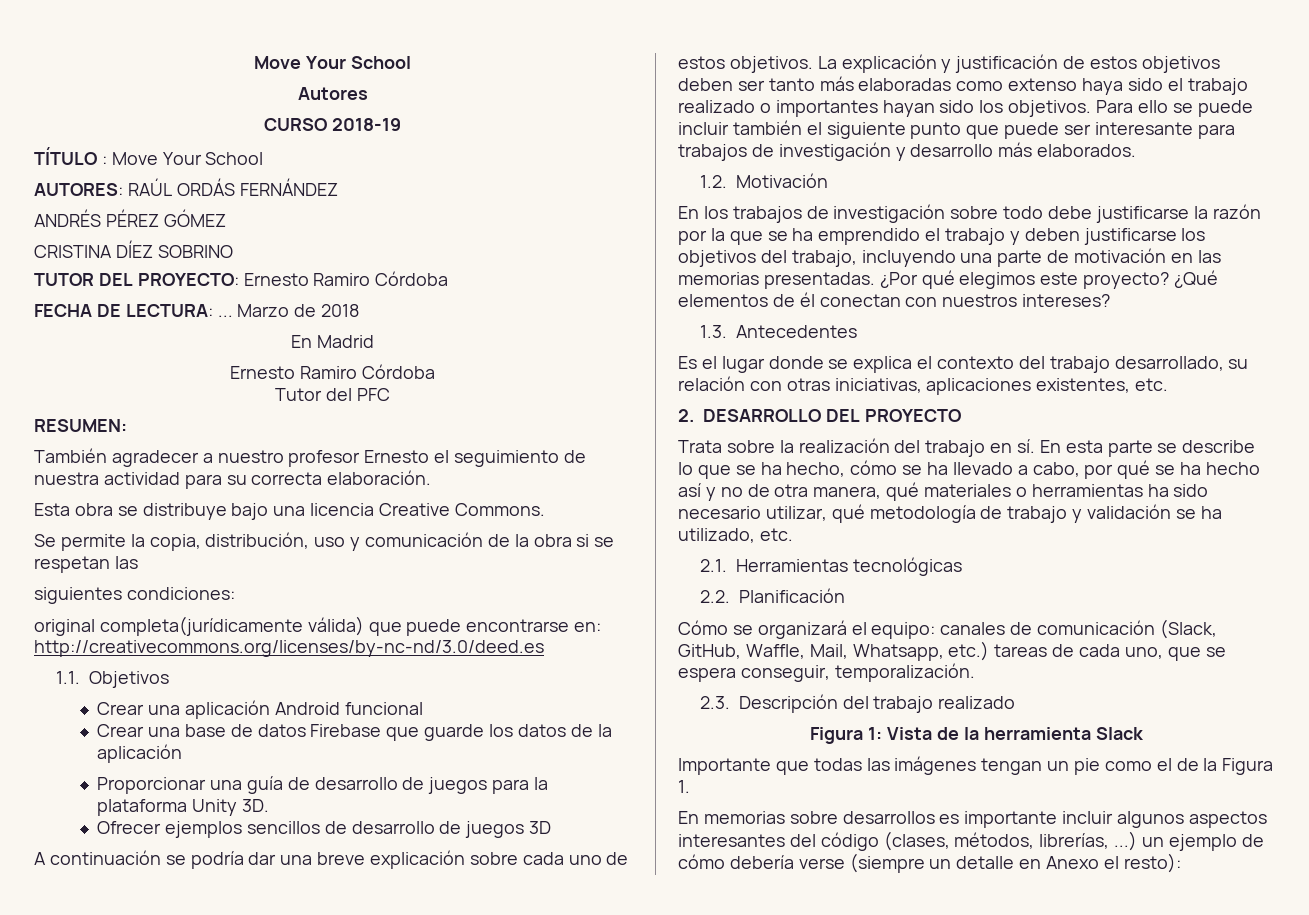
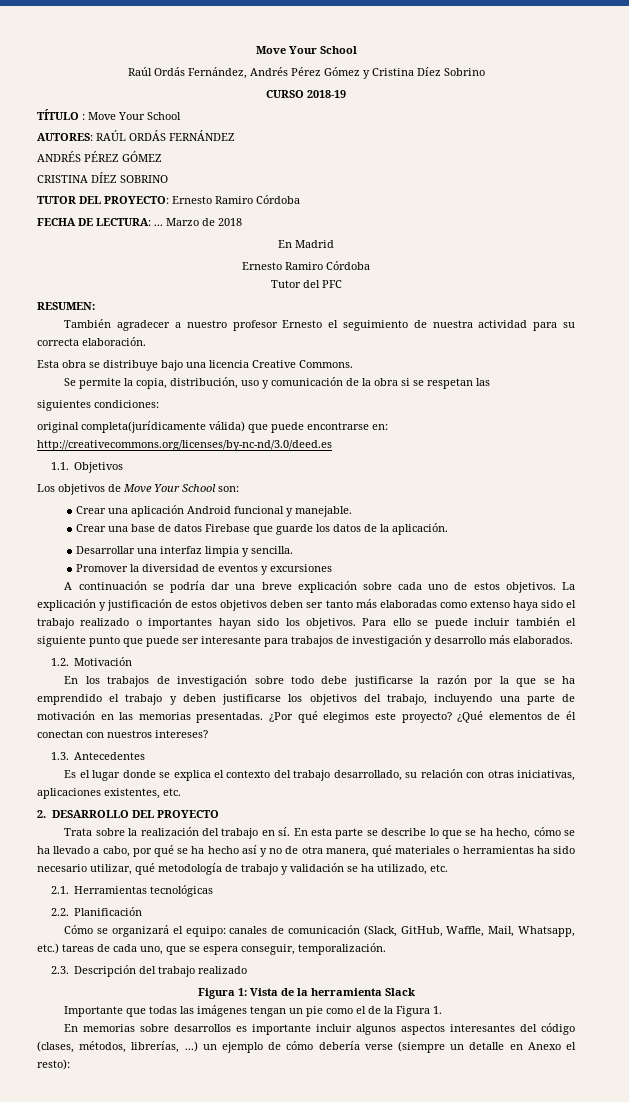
[254,56,411,69] [297,87,368,100] Move Your School // Autores -> [255,46,357,54] [127,67,485,79] Move Your School // Raúl Ordás Fernández, Andrés Pérez Gómez y Cristina Díez Sobrino
(169, 679) none -> [37,484,239,495] // Los objetivos de Move Your School son:
(423, 708) none -> [286,506,353,517] y manejable.
[97,744,183,763] [97,776,549,794] [97,799,269,816] [97,821,552,838] aplicación // Proporcionar una guía de desarrollo de juegos para la plataforma Unity 3D. // Ofrecer ejemplos sencillos de desarrollo de juegos 3D -> [392,523,449,535] [76,546,294,557] [76,564,333,575] aplicación. // Desarrollar una interfaz limpia y sencilla. // Promover la diversidad de eventos y excursiones

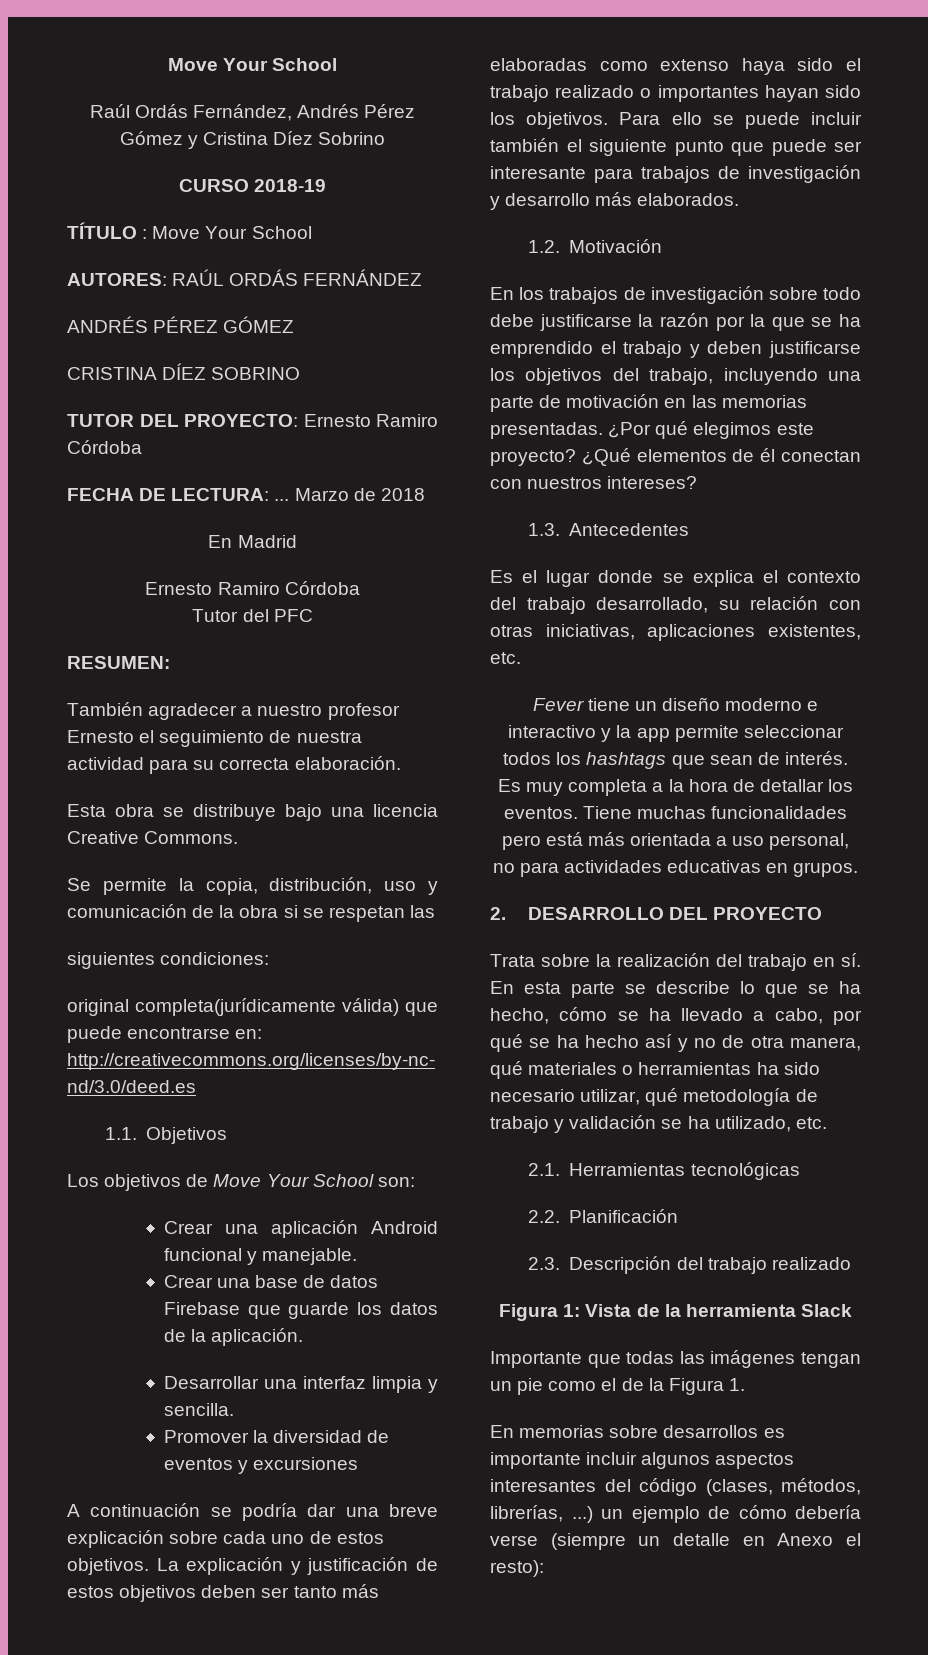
(181, 792) none -> [532,697,819,711] [508,725,844,742] [503,751,848,769] [497,779,854,796] [503,806,848,819] [501,832,850,850] [492,860,859,877] // Fever tiene un diseño moderno e interactivo y la app permite seleccionar todos los hashtags que sean de interés. Es muy completa a la hora de detallar los eventos. Tiene muchas funcionalidades pero está más orientada a uso personal, no para actividades educativas en grupos.
[64,925,575,937] [37,943,386,955] // Cómo se organizará el equipo: canales de comunicación (Slack, GitHub, Waffle, Mail, Whatsapp, etc.) tareas de cada uno, que se espera conseguir, temporalización. -> (679, 1216) none

